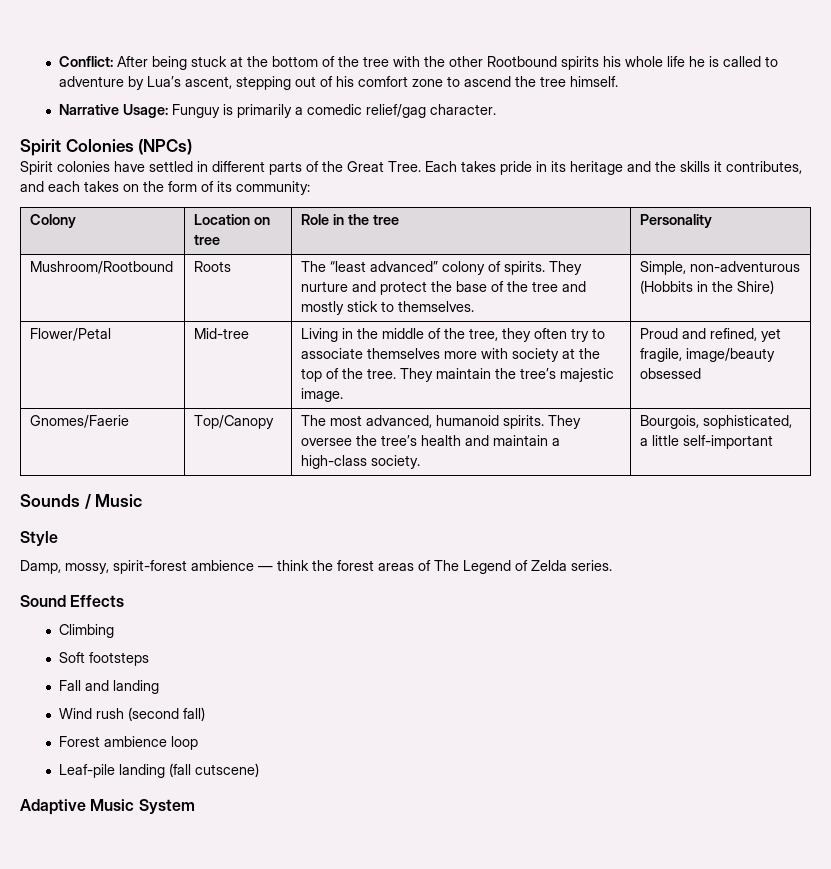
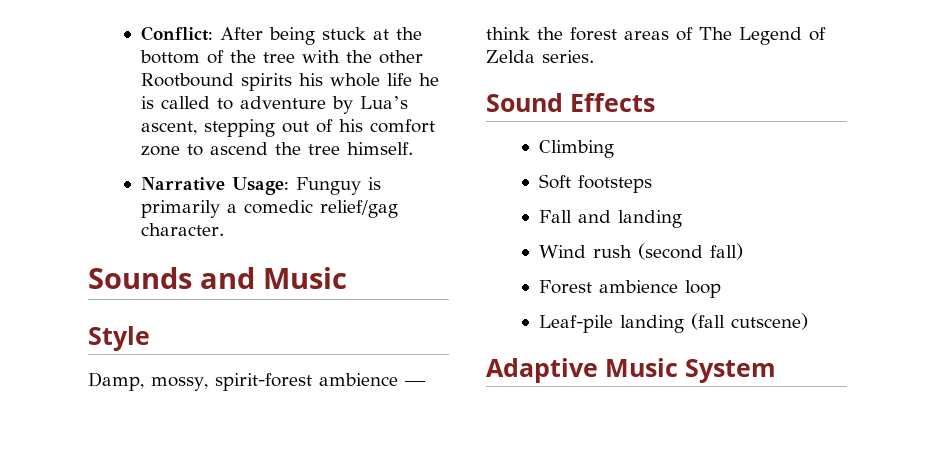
[20,139,193,156] [20,161,802,175] [20,181,310,195] [30,214,77,228] [194,214,271,225] [194,234,221,245] [301,214,400,225] [640,214,713,228] [30,261,174,274] [194,261,232,272] [301,261,583,275] [301,281,587,295] [301,301,475,315] [640,261,801,275] [640,280,775,294] [30,328,112,341] [194,328,250,339] [301,328,606,342] [301,348,601,362] [301,368,615,382] [301,388,344,402] [640,328,782,342] [640,348,776,362] [640,368,702,379] [30,415,130,428] [194,415,275,429] [301,415,582,429] [301,435,561,446] [301,455,421,469] [640,415,793,429] [640,435,774,449] [20,494,91,509] Spirit Colonies (NPCs) // Spirit colonies have settled in different parts of the Great Tree. Each takes pride in its heritage and the skills it contributes, and each takes on the form of its community: // Colony | Location on tree | Role in the tree | Personality // Mushroom/Rootbound | Roots | The “least advanced” colony of spirits. They nurture and protect the base of the tree and mostly stick to themselves. | Simple, non-adventurous (Hobbits in the Shire) // Flower/Petal | Mid-tree | Living in the middle of the tree, they often try to associate themselves more with society at the top of the tree. They maintain the tree’s majestic image. | Proud and refined, yet fragile, image/beauty obsessed // Gnomes/Faerie | Top/Canopy | The most advanced, humanoid spirits. They oversee the tree’s health and maintain a high-class society. | Bourgois, sophisticated, a little self-important // Sounds / -> [88,267,255,289] Sounds and

